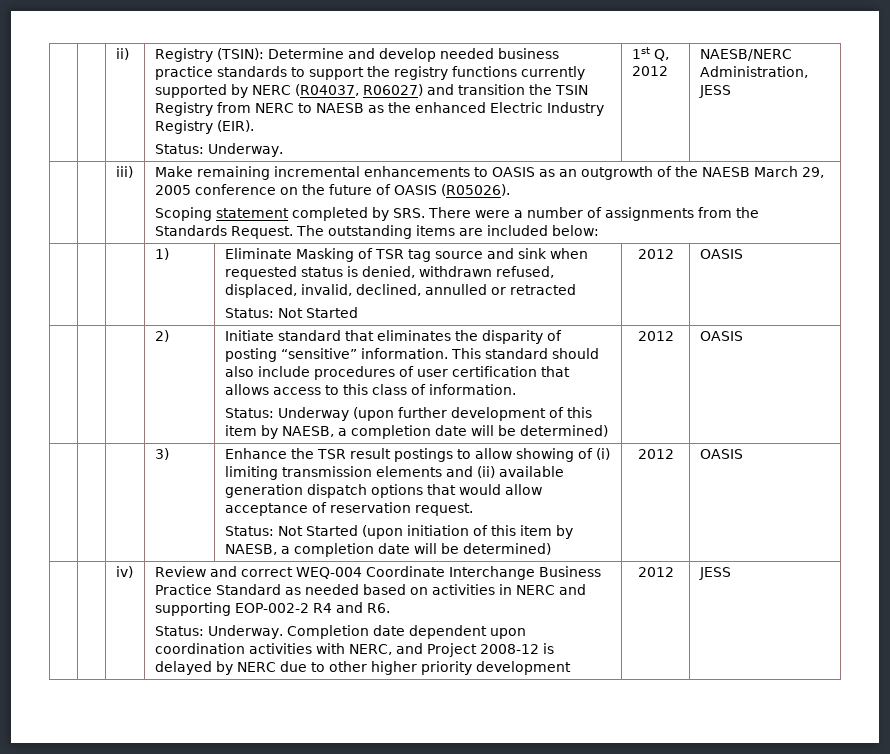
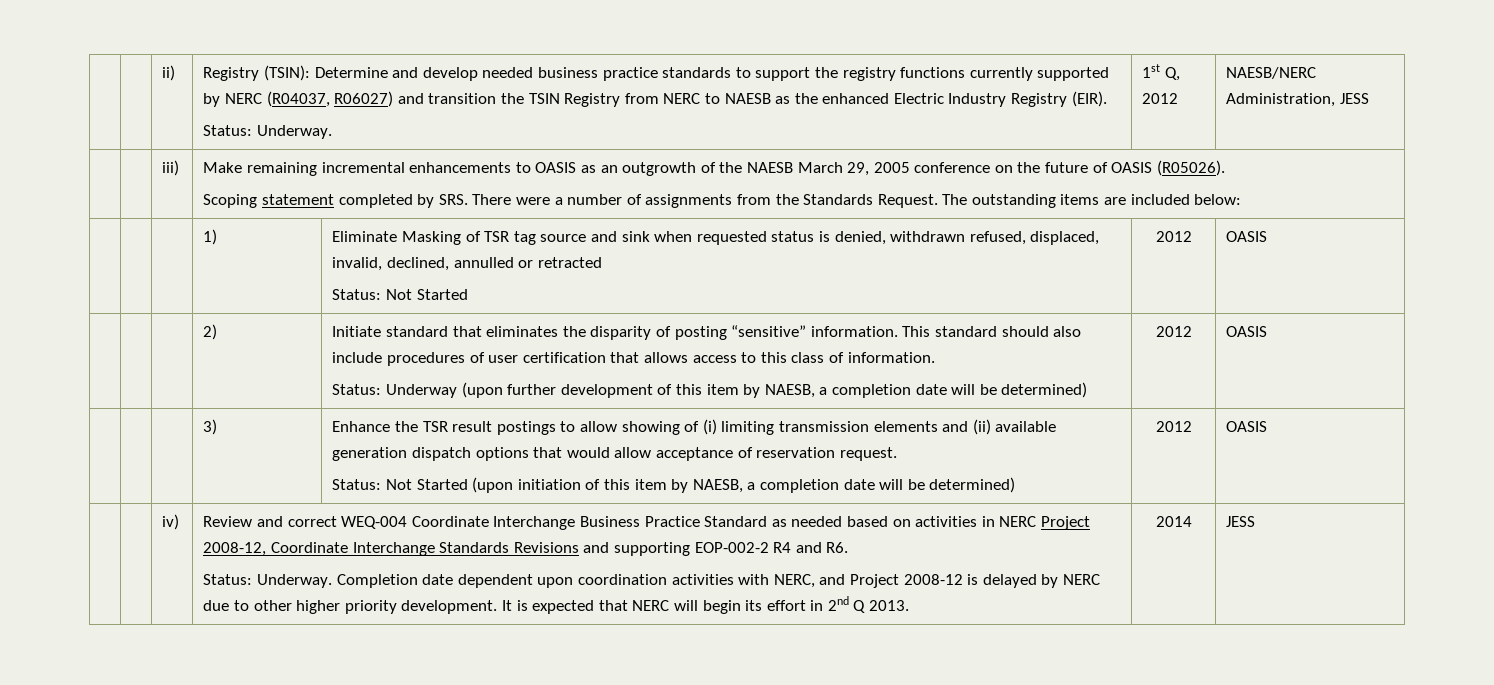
(555, 590) none -> [1040,516,1090,530] [203,542,579,556] Project 2008-12, Coordinate Interchange Standards Revisions
[475,661,571,675] [637,567,674,577] development | 2012 -> [401,596,910,614] [1155,516,1192,527] development. It is expected that NERC will begin its effort in 2nd Q 2013. | 2014

